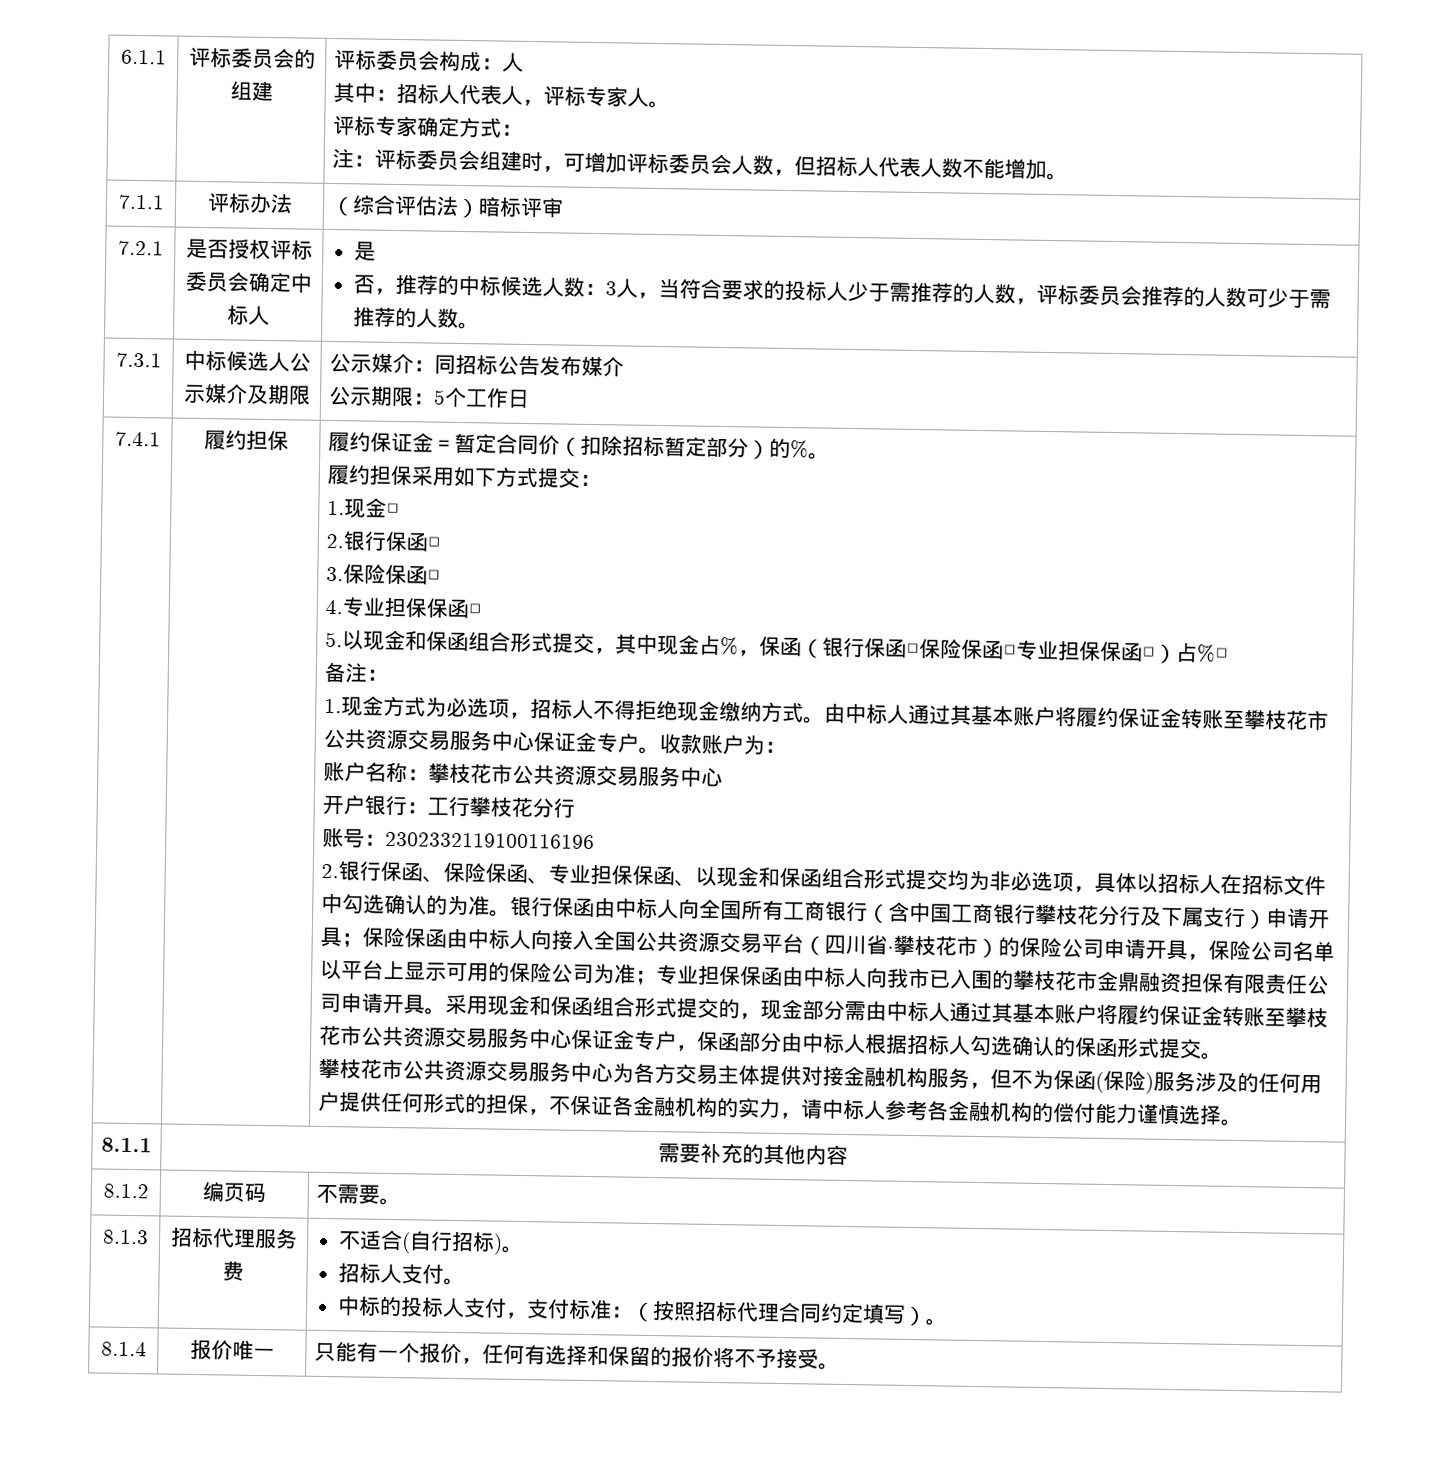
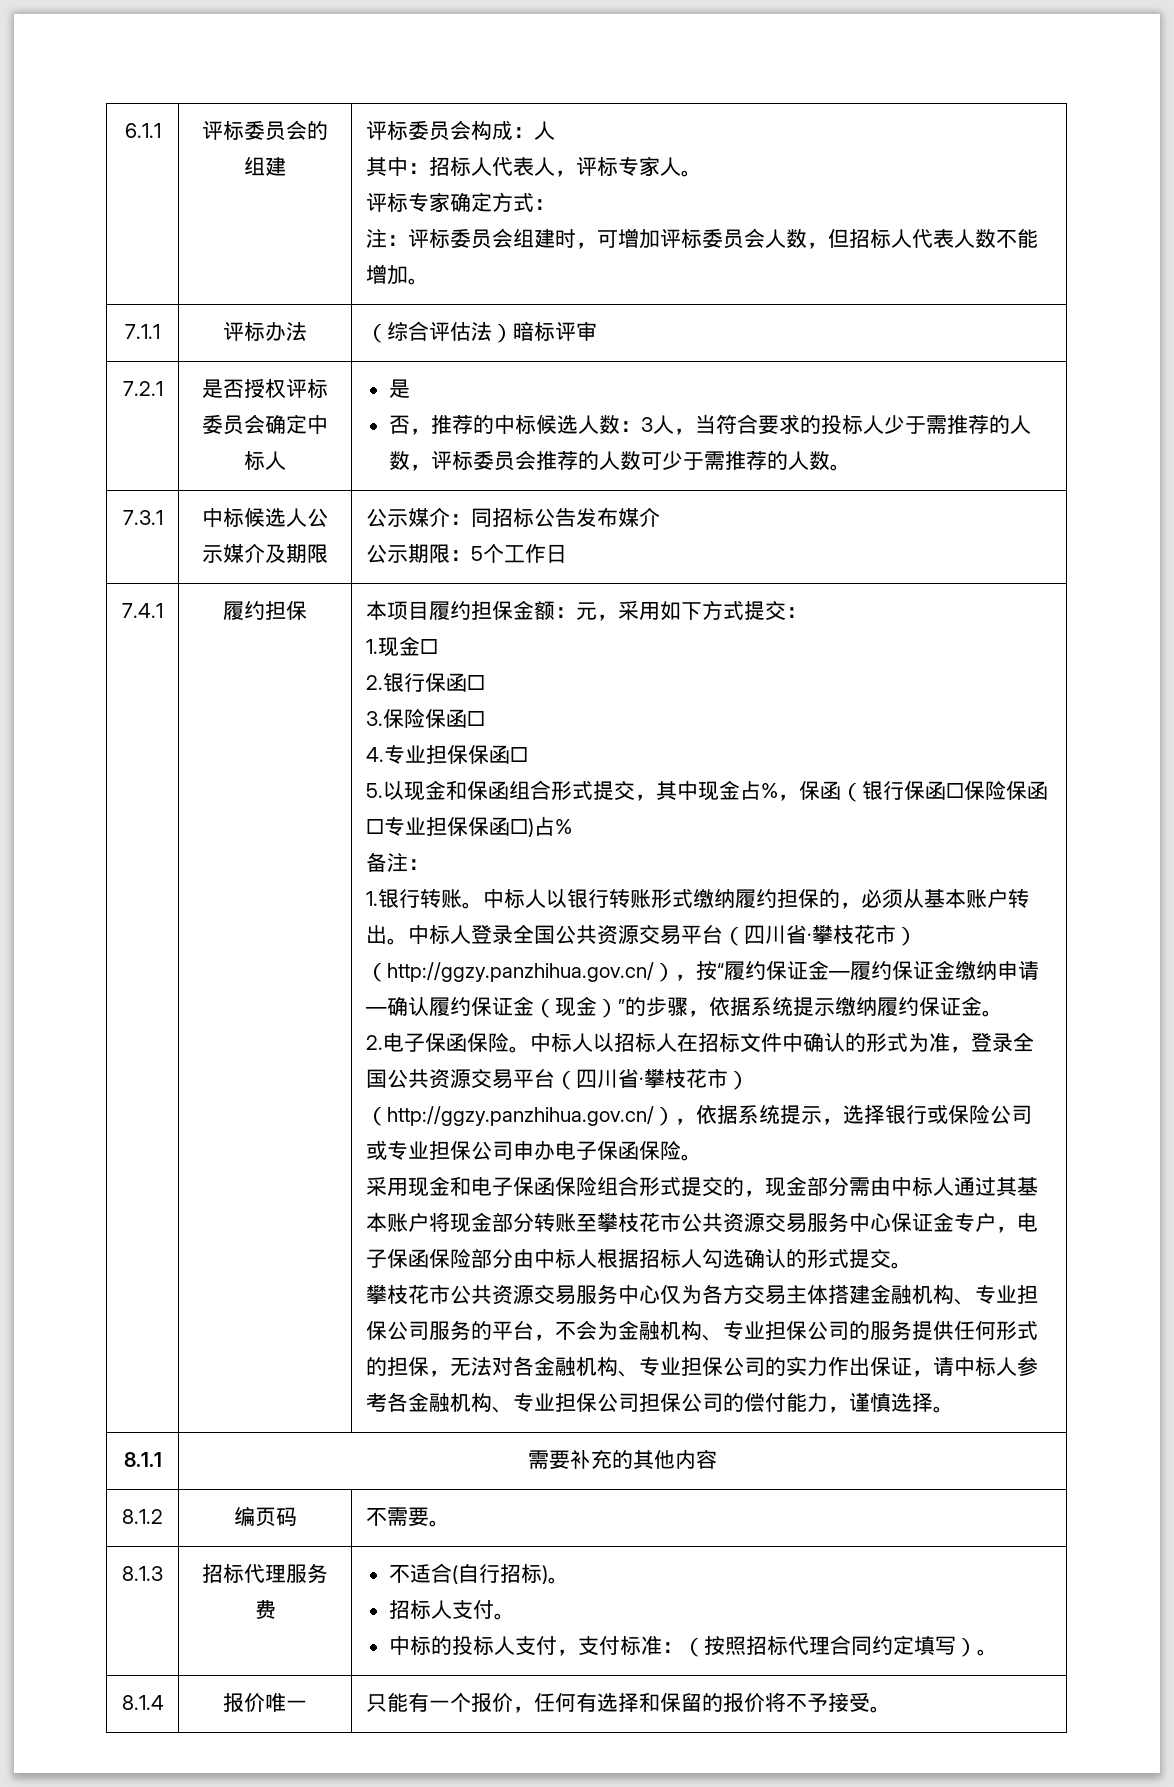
[328,431,831,460] [327,464,413,486] 履约保证金＝暂定合同价（扣除招标暂定部分）的%。 // 履约担保 -> [365,600,618,621] 本项目履约担保金额：元，
[1142,642,1230,665] □）占%□ -> [509,817,572,837] □)占%
[341,695,1330,731] [323,728,787,755] [323,761,724,788] [322,794,576,818] [322,827,596,850] [321,861,1327,897] [321,892,1331,930] [320,926,595,951] 现金方式为必选项，招标人不得拒绝现金缴纳方式。由中标人通过其基本账户将履约保证金转账至攀枝花市公共资源交易服务中心保证金专户。收款账户为： // 账户名称：攀枝花市公共资源交易服务中心 // 开户银行：工行攀枝花分行 // 账号：2302332119100116196 // 2.银行保函、保险保函、专业担保保函、以现金和保函组合形式提交均为非必选项，具体以招标人在招标文件中勾选确认的为准。银行保函由中标人向全国所有工商银行（含中国工商银行攀枝花分行及下属支行）申请开具；保险保函由中标人向接入 -> [377,888,1029,909] [365,924,513,945] 银行转账。中标人以银行转账形式缴纳履约担保的，必须从基本账户转出。中标人登录
[998,937,1336,963] [320,959,1330,995] [319,992,447,1015] 的保险公司申请开具，保险公司名单以平台上显示可用的保险公司为准；专业担保保函由中标人向我市已入围的攀枝花市金鼎融资担保有限责任公司申请开具。 -> [365,960,1039,982] [365,996,1003,1018] [365,1032,1034,1053] [365,1068,749,1090] [365,1104,1032,1126] [365,1140,702,1161] （http://ggzy.panzhihua.gov.cn/），按“履约保证金—履约保证金缴纳申请—确认履约保证金（现金）”的步骤，依据系统提示缴纳履约保证金。 // 2.电子保函保险。中标人以招标人在招标文件中确认的形式为准，登录全国公共资源交易平台（四川省·攀枝花市）（http://ggzy.panzhihua.gov.cn/），依据系统提示，选择银行或保险公司或专业担保公司申办电子保函保险。 //
[550,996,594,1017] 保函 -> [470,1177,597,1196] 电子保函保险
[1117,1005,1224,1026] 履约保证金 -> [449,1212,534,1233] 现金部分
[697,1031,741,1052] 保函 -> [1016,1213,1038,1232] [365,1249,471,1268] 电子保函保险
[1075,1037,1119,1058] 保函 -> (807, 1258) none
(614, 1073) none -> [659,1285,681,1304] 仅
[759,1065,1323,1094] [318,1091,341,1112] 提供对接金融机构服务，但不为保函(保险)服务涉及的任何用户 -> [827,1284,1038,1305] [365,1320,912,1341] 搭建金融机构、专业担保公司服务的平台，不会为金融机构、专业担保公司的服务
[549,1095,782,1118] 不保证各金融机构的实力 -> [449,1356,912,1377] 无法对各金融机构、专业担保公司的实力作出保证
(1034, 1112) none -> [491,1393,723,1413] 、专业担保公司担保公司
(1139, 1114) none -> [827,1406,849,1413] ，

